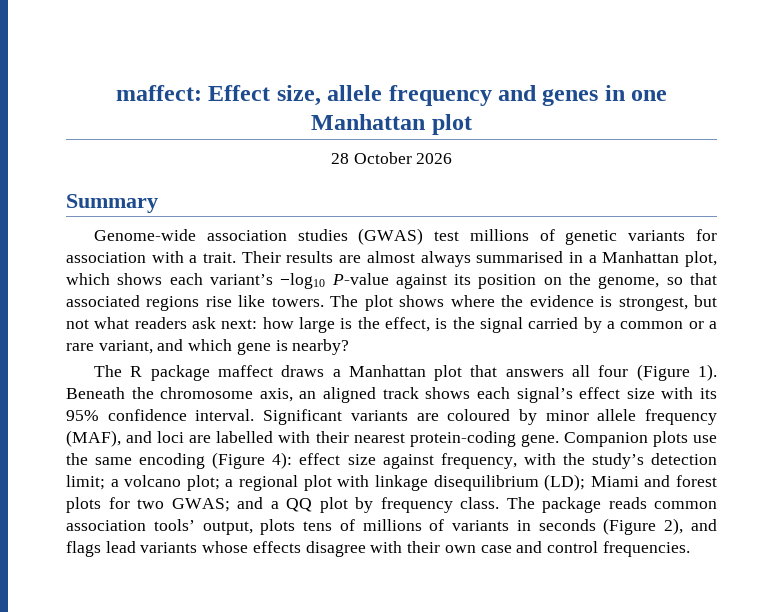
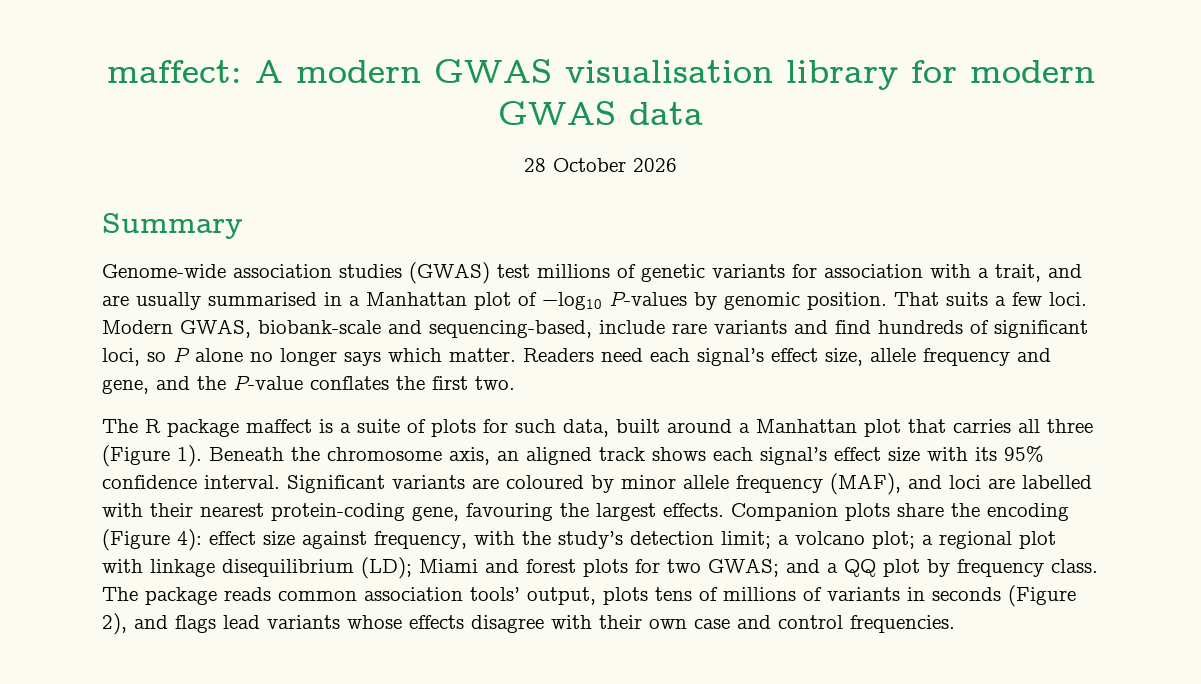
[208,85,668,106] [311,114,472,135] Effect size, allele frequency and genes in one Manhattan plot -> [254,59,1095,90] [498,101,703,125] A modern GWAS visualisation library for modern GWAS data
[203,251,718,267] [66,273,717,289] [66,295,717,311] [66,317,718,333] [66,339,350,355] [93,365,325,381] trait. Their results are almost always summarised in a Manhattan plot, which shows each variant’s −log10 P-value against its position on the genome, so that associated regions rise like towers. The plot shows where the evidence is strongest, but not what readers ask next: how large is the effect, is the signal carried by a common or a rare variant, and which gene is nearby? // The R package maffect draws -> [995,264,1082,282] [102,291,1087,310] [102,319,1088,338] [102,347,1051,366] [102,375,515,394] [102,419,732,437] trait, and are usually summarised in a Manhattan plot of −log10 P-values by genomic position. That suits a few loci. Modern GWAS, biobank-scale and sequencing-based, include rare variants and find hundreds of significant loci, so P alone no longer says which matter. Readers need each signal’s effect size, allele frequency and gene, and the P-value conflates the first two. // The R package maffect is a suite of plots for such data, built around
[505,365,629,377] answers all four -> [953,419,1093,433] carries all three
[520,431,717,447] [66,453,133,465] gene. Companion plots use the same -> [412,503,980,521] gene, favouring the largest effects. Companion plots share the

